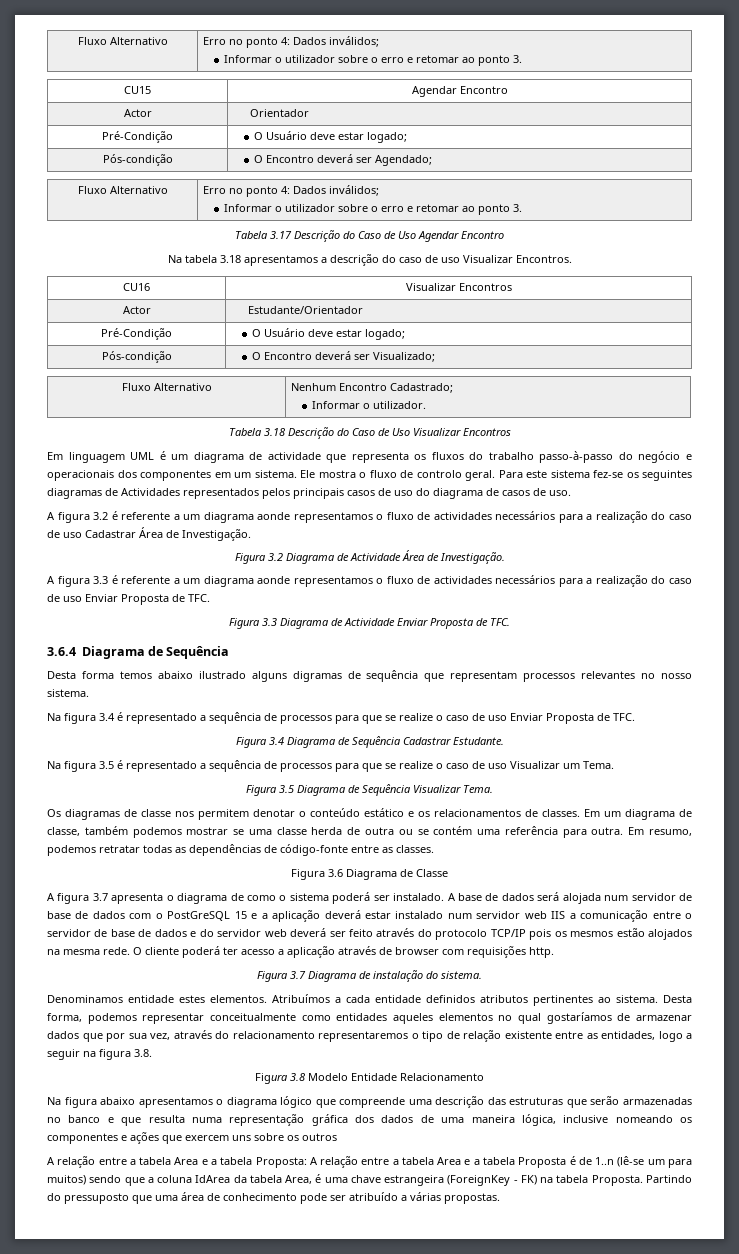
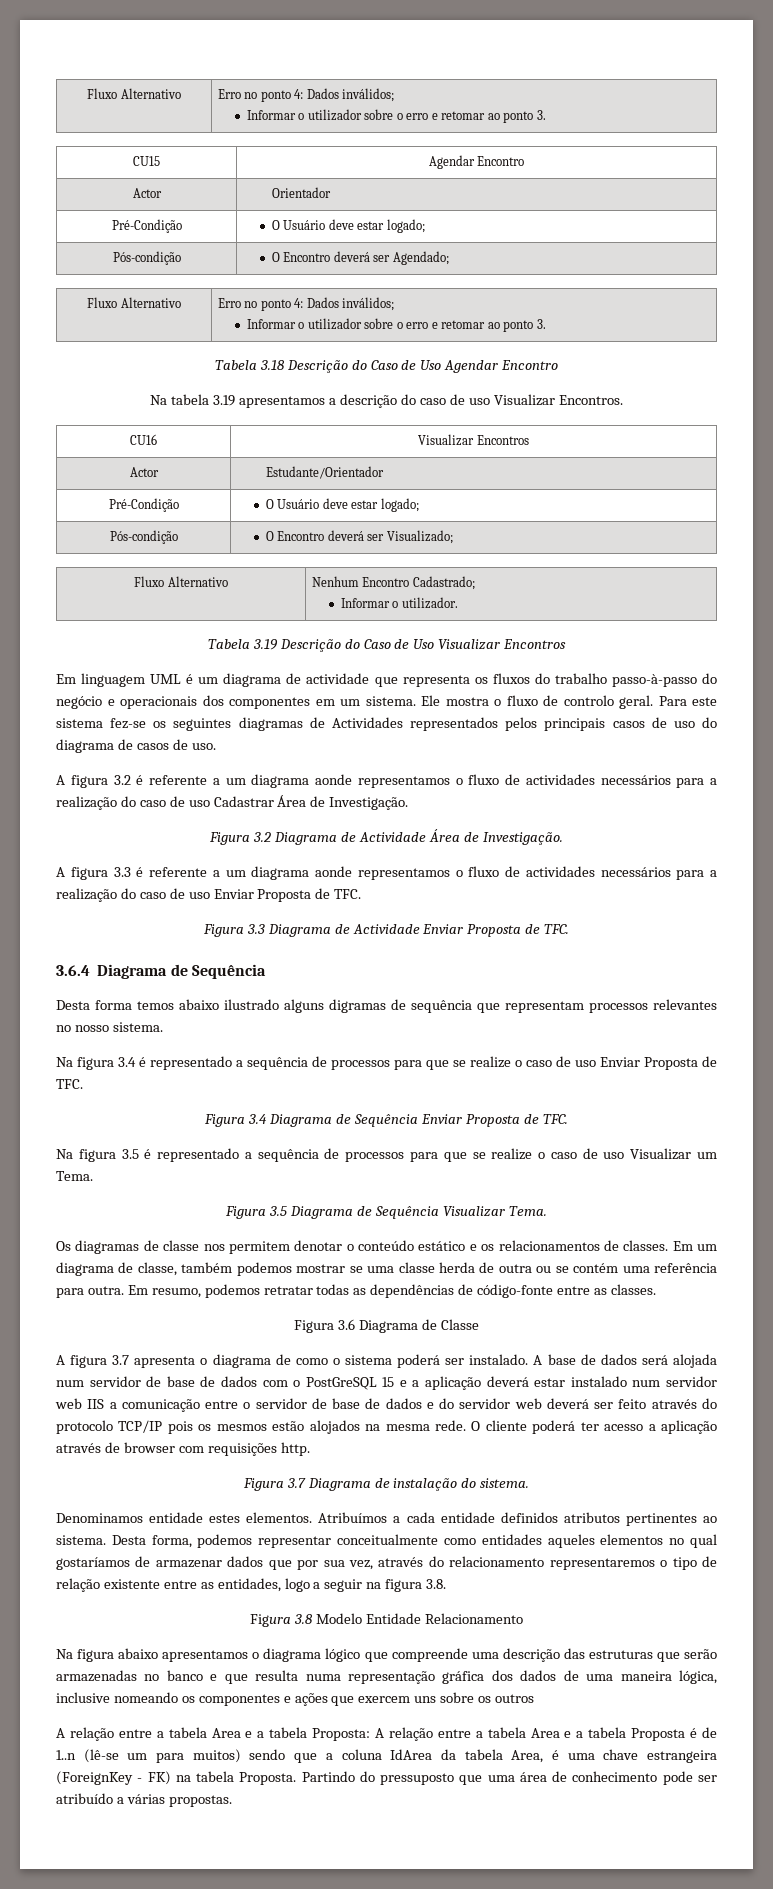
[270,231,292,239] 3.17 -> [259,360,285,370] 3.18
[219,255,241,263] 3.18 -> [213,395,236,406] 3.19
[263,428,285,436] 3.18 -> [252,639,278,650] 3.19
[402,737,504,745] Cadastrar Estudante. -> [420,1114,568,1127] Enviar Proposta de TFC.

